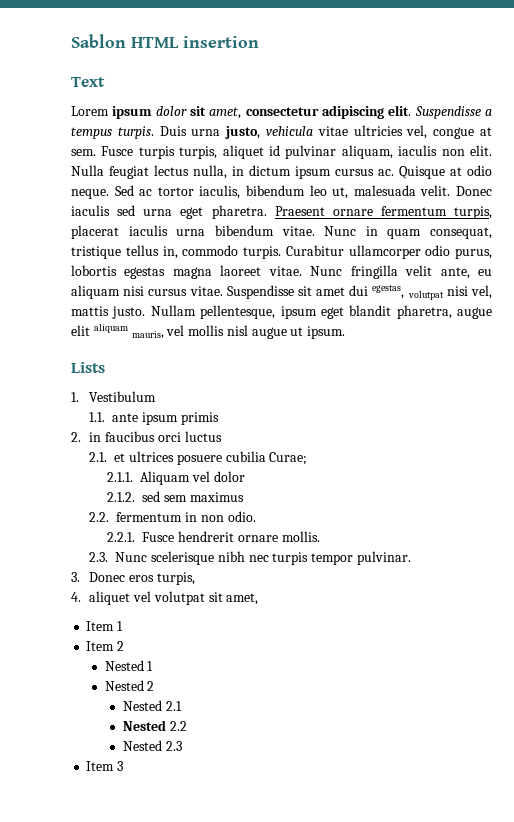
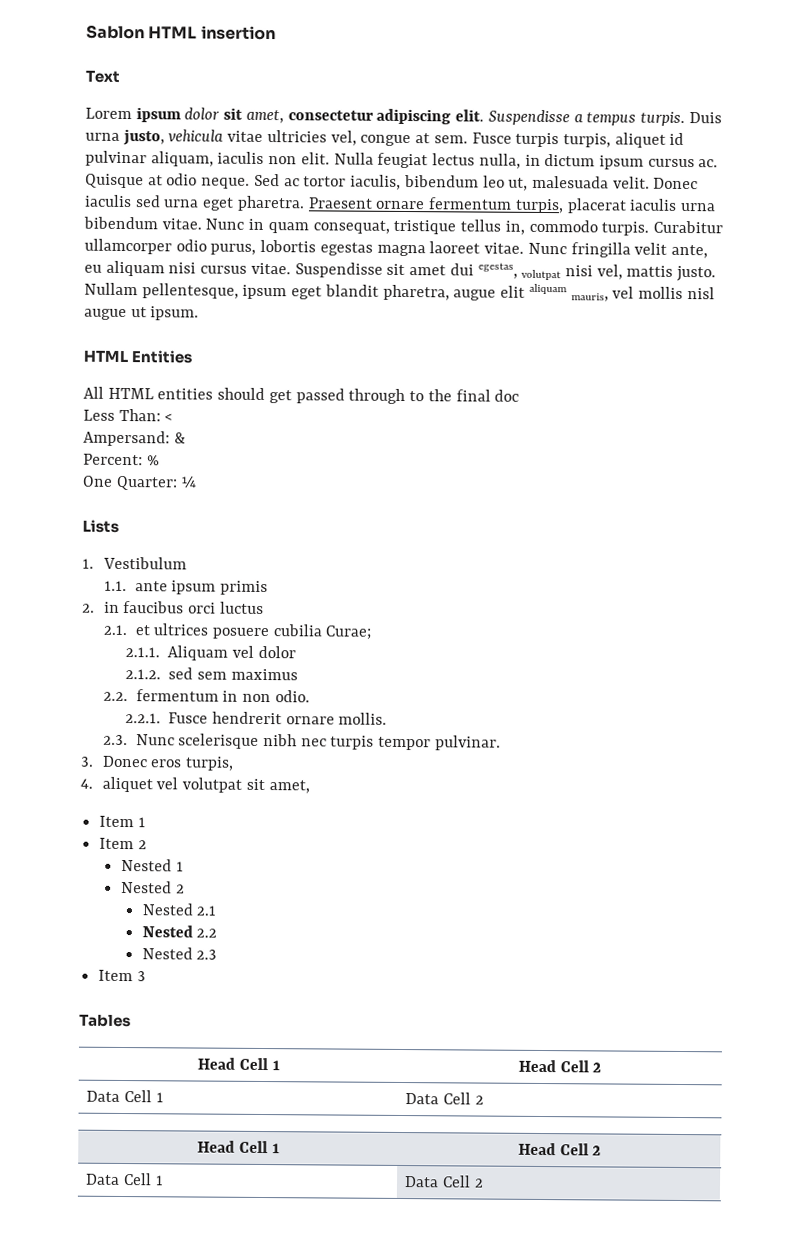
(346, 332) none -> [83,350,193,364] [83,386,520,405] [83,408,174,422] [83,430,186,447] [83,453,160,466] [82,475,198,491] // HTML Entities // All HTML entities should get passed through to the final doc // Less Than: < // Ampersand: & // Percent: % // One Quarter: ¼
(124, 766) none -> [79,1014,131,1028] [197,1057,280,1071] [517,1059,602,1073] [86,1090,164,1103] [405,1092,484,1105] [197,1140,280,1154] [517,1142,602,1156] [85,1173,164,1186] [404,1175,484,1188] // Tables // Head Cell 1 | Head Cell 2 // Data Cell 1 | Data Cell 2 // Head Cell 1 | Head Cell 2 // Data Cell 1 | Data Cell 2

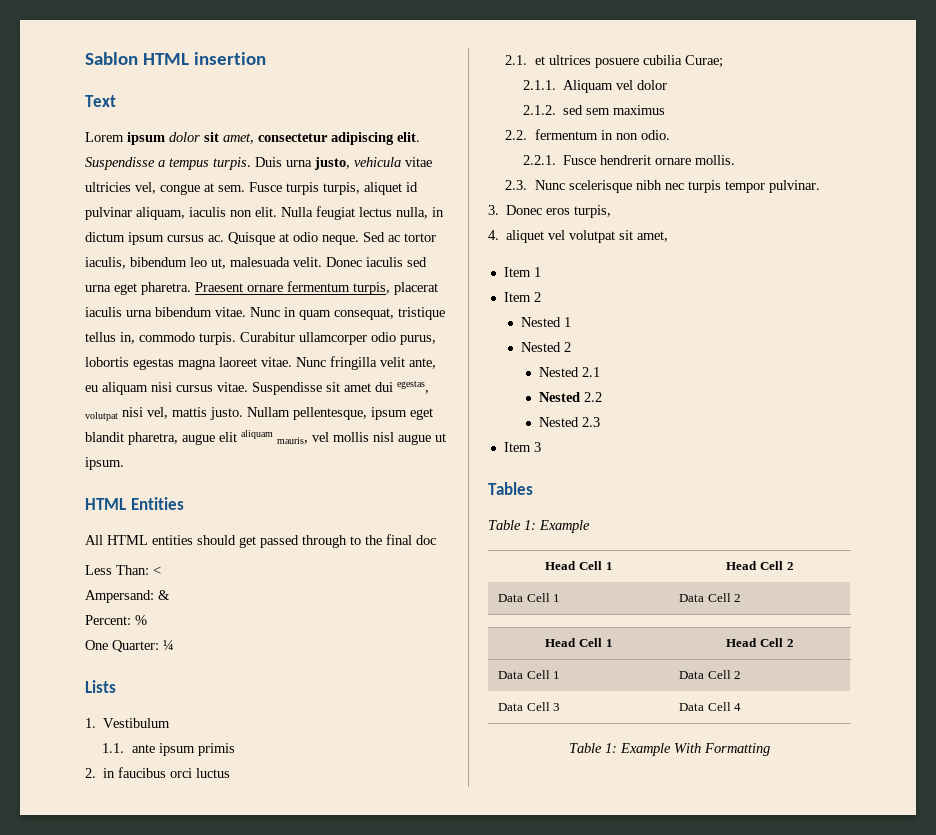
(131, 1021) none -> [488,520,590,533] // Table 1: Example
(484, 1183) none -> [498,702,561,711] [679,702,742,711] [569,743,770,756] // Data Cell 3 | Data Cell 4 // Table 1: Example With Formatting

